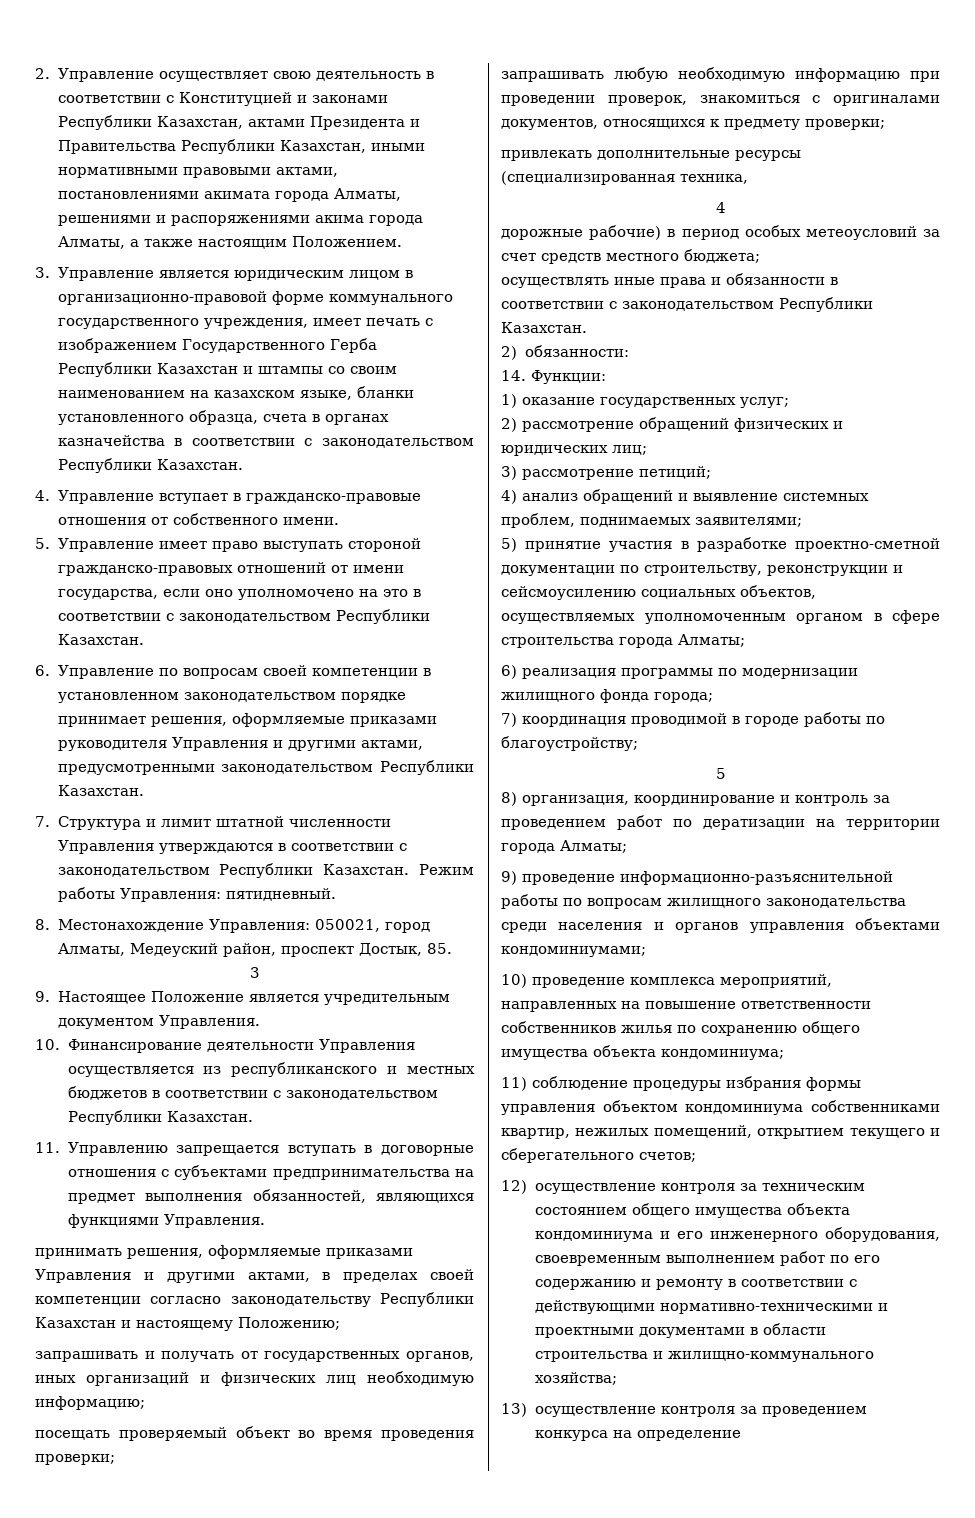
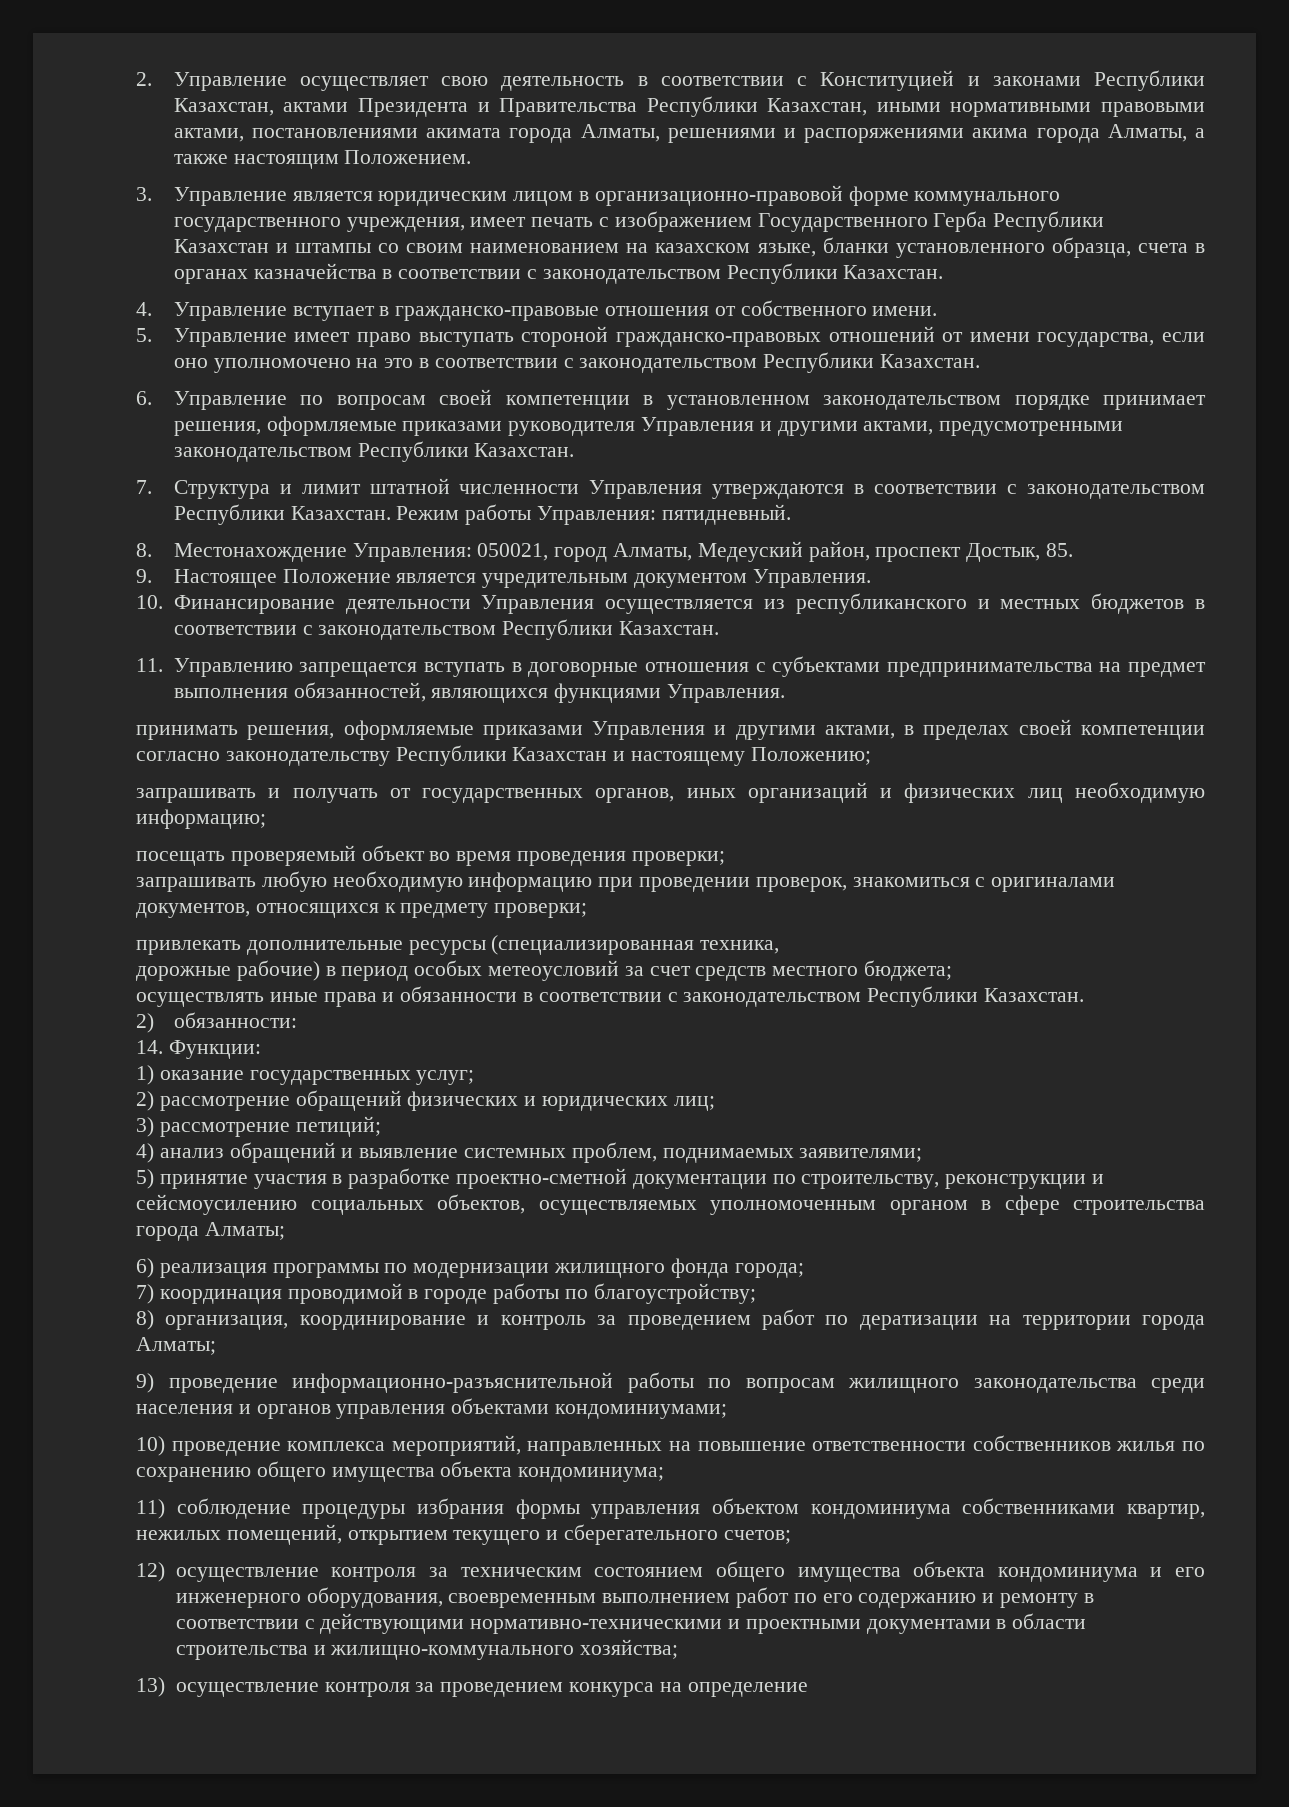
[249,967,260,978] // 3 -> (1074, 550) none
[715,202,726,213] // 4 -> (780, 947) none
[715,768,726,779] // 5 -> (756, 1293) none

